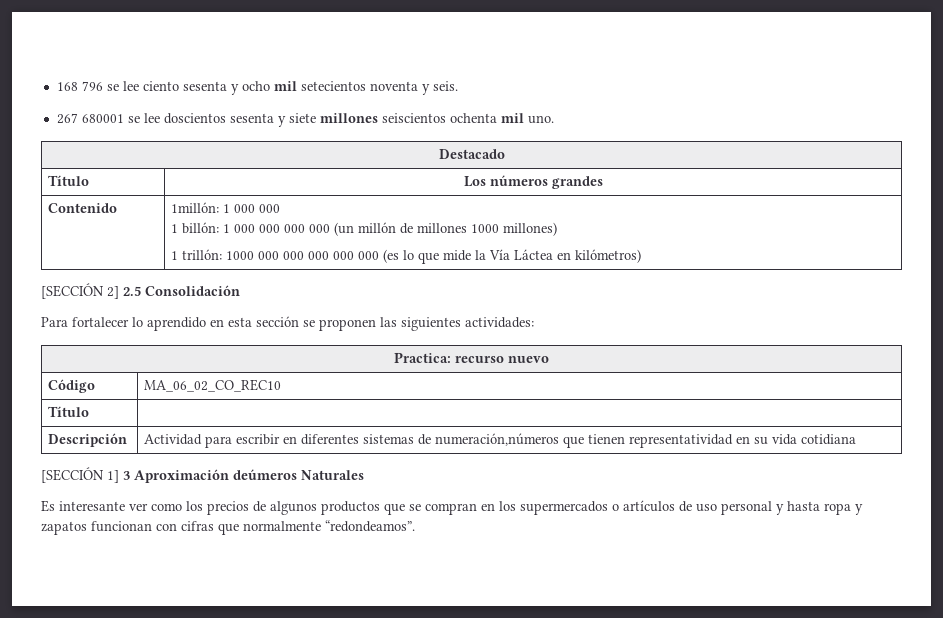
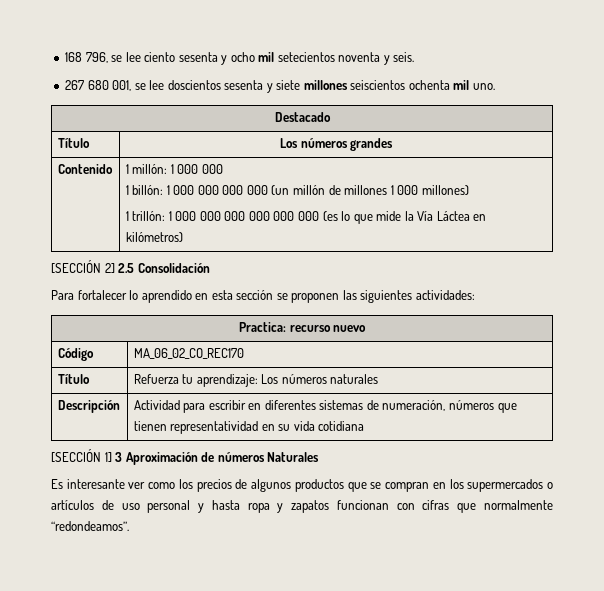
[81,81,103,91] 796 -> [85,52,108,63] 796,
[81,114,124,123] 680001 -> [87,80,132,91] 680 001,
[171,202,220,213] 1millón: -> [125,164,168,174] 1 millón:
[471,224,500,233] 1000 -> [390,185,419,195] 1 000
[226,251,255,260] 1000 -> [168,211,197,221] 1 000
[144,379,282,392] [48,406,90,417] MA_06_02_CO_REC10 // Título | -> [133,348,244,359] [57,374,90,384] [133,374,379,387] MA_06_02_CO_REC170 // Título | Refuerza tu aprendizaje: Los números naturales
[435,433,560,446] numeración,números -> [382,400,494,411] numeración, números
[233,469,297,480] deúmeros -> [201,452,265,462] de números

